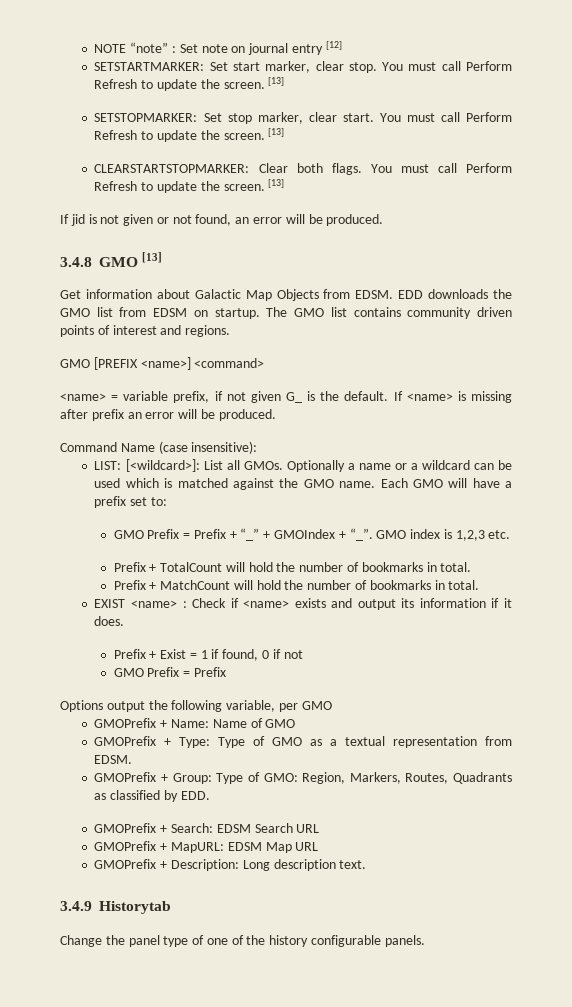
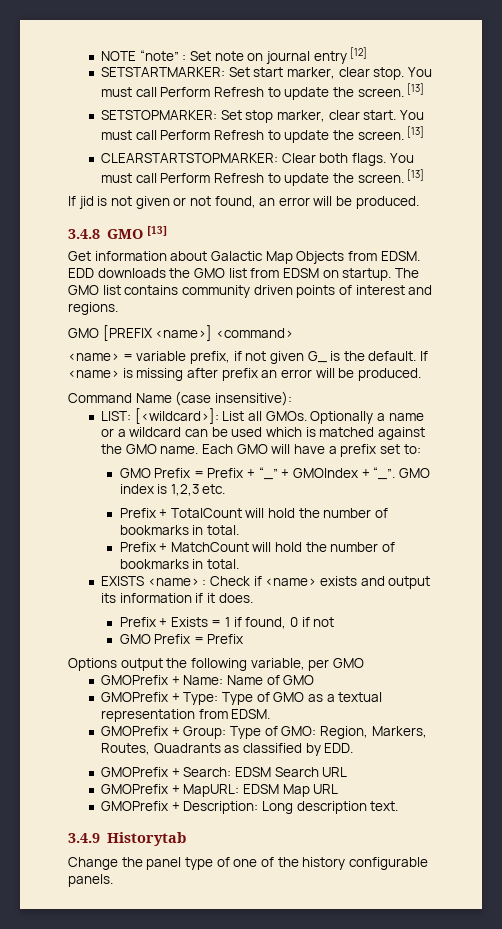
[94,599,126,608] EXIST -> [101,576,145,586] EXISTS
[160,649,187,659] Exist -> [170,617,208,627] Exists

